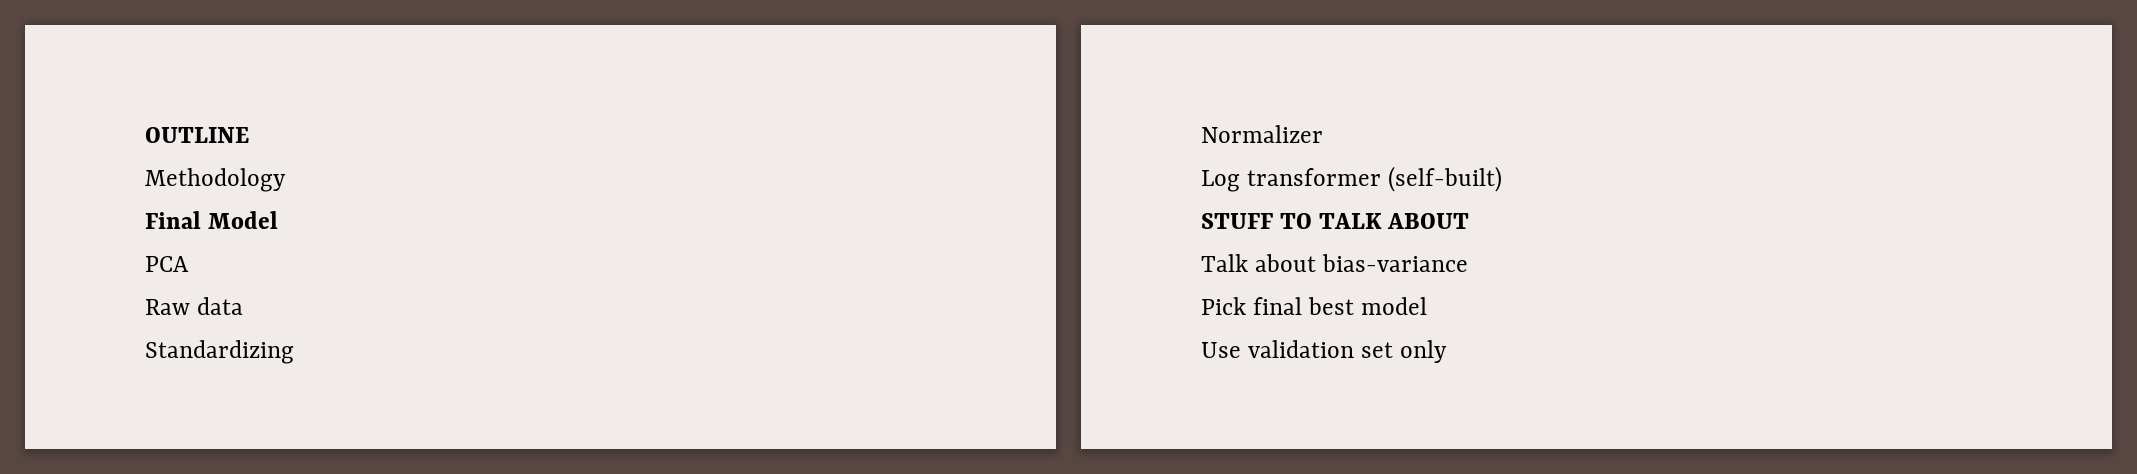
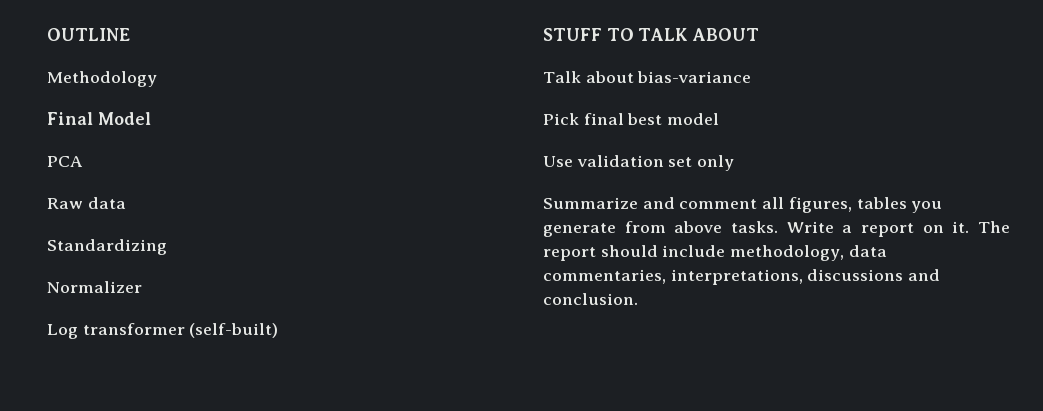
(1448, 351) none -> [543,197,943,213] [543,221,1010,237] [543,245,887,261] [543,269,941,285] [543,293,638,305] // Summarize and comment all figures, tables you generate from above tasks. Write a report on it. The report should include methodology, data commentaries, interpretations, discussions and conclusion.

